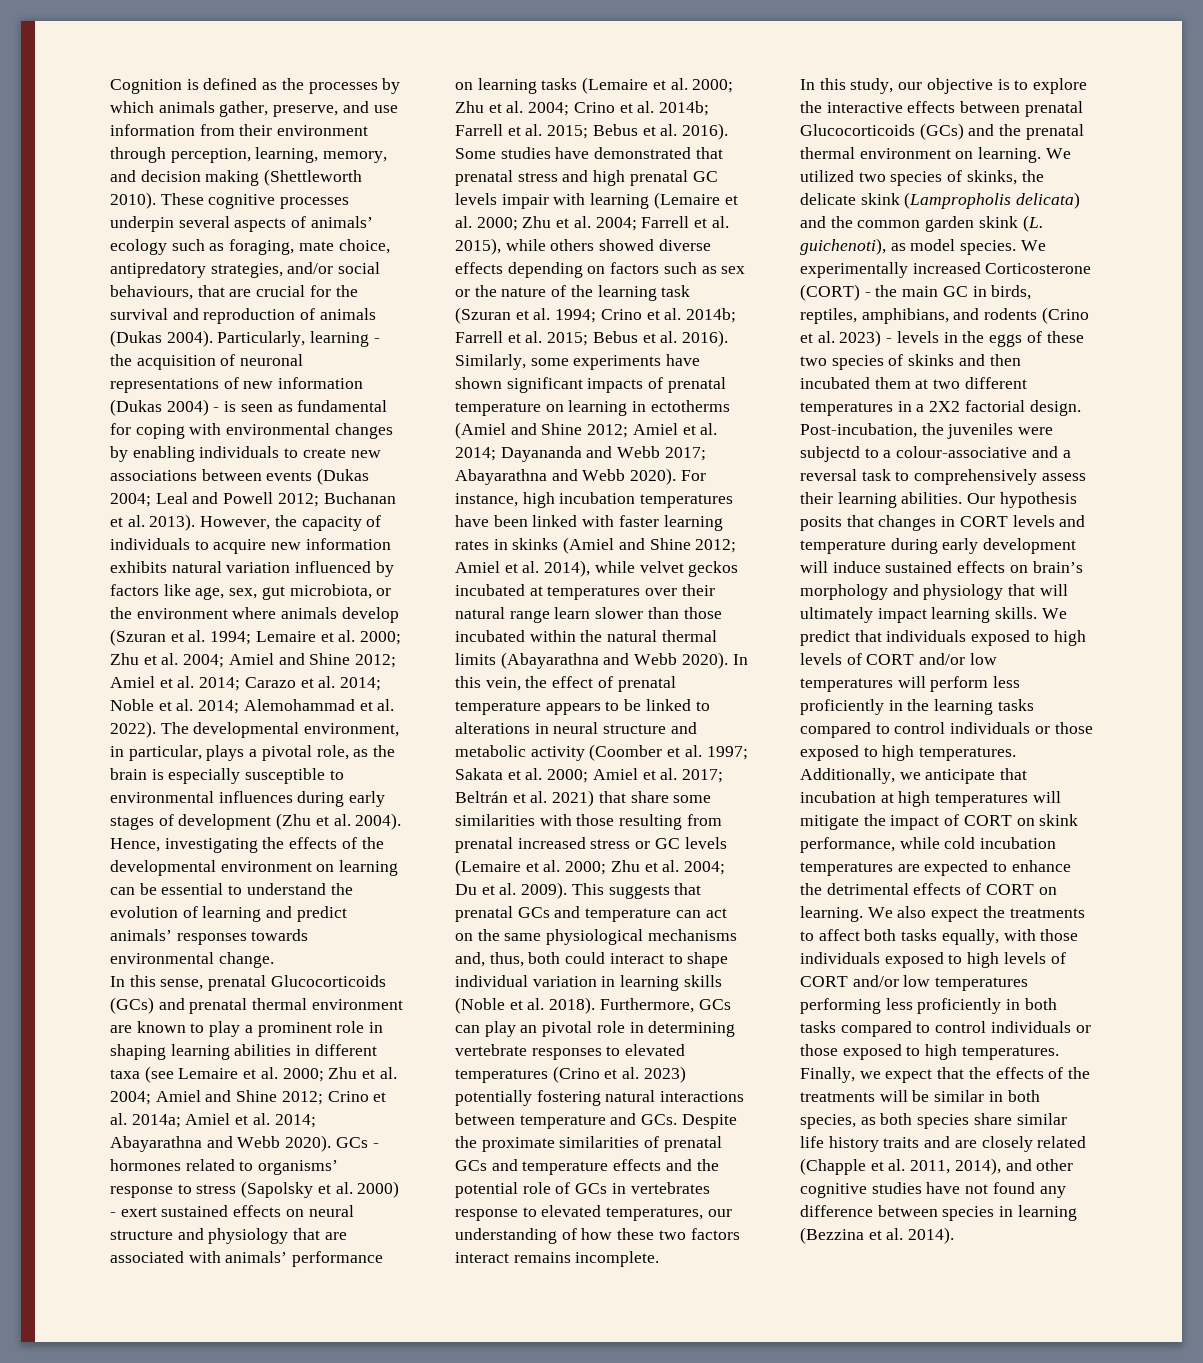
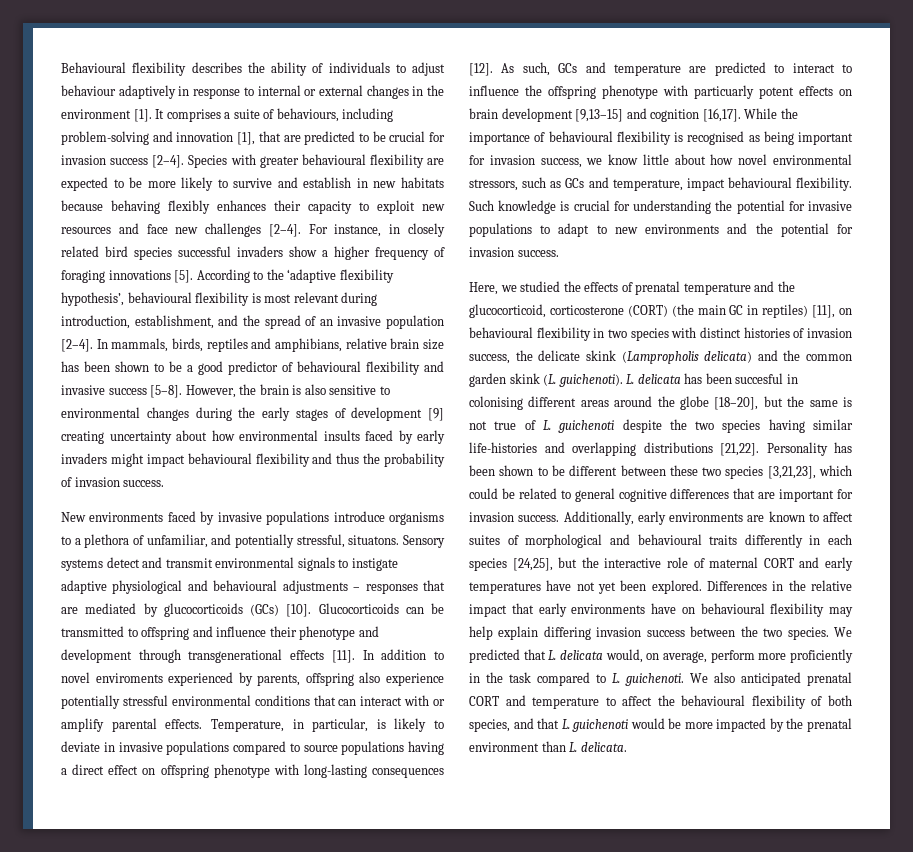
[110,78,401,94] [110,101,398,117] [110,124,369,136] [110,147,388,163] [110,169,363,186] [110,192,350,209] [110,216,373,232] [110,239,390,255] [110,262,381,278] [110,285,358,300] [110,308,376,324] [110,330,380,347] [110,354,304,370] [110,377,364,393] [110,399,388,416] [110,423,393,439] [110,446,381,462] [110,468,370,485] [110,492,396,507] [110,514,382,531] [110,538,391,554] [110,561,394,577] [110,584,392,600] [110,607,399,623] [110,629,402,646] [110,653,397,668] [110,676,382,691] [110,699,395,714] [110,721,400,738] [110,745,396,761] [110,768,344,784] [110,791,386,807] [110,813,402,830] [110,837,384,853] [110,860,399,876] [110,883,353,895] [110,906,347,922] [110,929,309,945] [110,952,274,968] [110,975,386,991] [110,997,403,1014] [110,1021,384,1037] [110,1044,377,1060] [110,1066,397,1083] [110,1090,387,1105] [110,1113,316,1128] [110,1135,379,1152] [110,1159,339,1175] [110,1181,400,1198] [110,1205,354,1217] [110,1228,347,1244] [110,1251,384,1267] [455,77,734,94] [455,101,710,116] [455,123,729,140] [455,147,723,159] [455,170,718,186] [455,192,738,209] [455,216,729,231] [455,238,711,255] [455,262,746,278] [455,285,691,301] [455,307,737,324] [455,330,729,347] [455,354,701,370] [455,377,726,393] [455,400,730,416] [455,422,718,439] [455,446,706,462] [455,468,706,485] [455,492,734,508] [455,515,723,531] [455,537,737,554] [455,560,739,577] [455,584,715,600] [455,607,722,623] [455,630,717,642] [455,652,748,669] [455,676,676,692] [455,699,710,715] [455,722,697,734] [455,744,748,761] [455,768,724,783] [455,790,712,807] [455,814,722,830] [455,837,727,853] [455,859,726,876] [455,882,702,899] [455,906,727,922] [455,929,737,945] [455,952,729,968] [455,975,722,991] [455,997,731,1014] [455,1021,736,1037] [455,1044,686,1060] [455,1066,686,1083] [455,1090,745,1106] [455,1113,737,1129] [455,1136,722,1152] [455,1159,719,1175] [455,1182,710,1198] [455,1205,732,1221] [455,1228,740,1244] [455,1251,660,1267] [800,78,1088,94] [800,101,1083,117] [800,123,1084,140] [800,147,1071,163] [800,170,1017,186] Cognition is defined as the processes by which animals gather, preserve, and use information from their environment through perception, learning, memory, and decision making (Shettleworth 2010). These cognitive processes underpin several aspects of animals’ ecology such as foraging, mate choice, antipredatory strategies, and/or social behaviours, that are crucial for the survival and reproduction of animals (Dukas 2004). Particularly, learning - the acquisition of neuronal representations of new information (Dukas 2004) - is seen as fundamental for coping with environmental changes by enabling individuals to create new associations between events (Dukas 2004; Leal and Powell 2012; Buchanan et al. 2013). However, the capacity of individuals to acquire new information exhibits natural variation influenced by factors like age, sex, gut microbiota, or the environment where animals develop (Szuran et al. 1994; Lemaire et al. 2000; Zhu et al. 2004; Amiel and Shine 2012; Amiel et al. 2014; Carazo et al. 2014; Noble et al. 2014; Alemohammad et al. 2022). The developmental environment, in particular, plays a pivotal role, as the brain is especially susceptible to environmental influences during early stages of development (Zhu et al. 2004). Hence, investigating the effects of the developmental environment on learning can be essential to understand the evolution of learning and predict animals’ responses towards environmental change. // In this sense, prenatal Glucocorticoids (GCs) and prenatal thermal environment are known to play a prominent role in shaping learning abilities in different taxa (see Lemaire et al. 2000; Zhu et al. 2004; Amiel and Shine 2012; Crino et al. 2014a; Amiel et al. 2014; Abayarathna and Webb 2020). GCs - hormones related to organisms’ response to stress (Sapolsky et al. 2000) - exert sustained effects on neural structure and physiology that are associated with animals’ performance on learning tasks (Lemaire et al. 2000; Zhu et al. 2004; Crino et al. 2014b; Farrell et al. 2015; Bebus et al. 2016). Some studies have demonstrated that prenatal stress and high prenatal GC levels impair with learning (Lemaire et al. 2000; Zhu et al. 2004; Farrell et al. 2015), while others showed diverse effects depending on factors such as sex or the nature of the learning task (Szuran et al. 1994; Crino et al. 2014b; Farrell et al. 2015; Bebus et al. 2016). Similarly, some experiments have shown significant impacts of prenatal temperature on learning in ectotherms (Amiel and Shine 2012; Amiel et al. 2014; Dayananda and Webb 2017; Abayarathna and Webb 2020). For instance, high incubation temperatures have been linked with faster learning rates in skinks (Amiel and Shine 2012; Amiel et al. 2014), while velvet geckos incubated at temperatures over their natural range learn slower than those incubated within the natural thermal limits (Abayarathna and Webb 2020). In this vein, the effect of prenatal temperature appears to be linked to alterations in neural structure and metabolic activity (Coomber et al. 1997; Sakata et al. 2000; Amiel et al. 2017; Beltrán et al. 2021) that share some similarities with those resulting from prenatal increased stress or GC levels (Lemaire et al. 2000; Zhu et al. 2004; Du et al. 2009). This suggests that prenatal GCs and temperature can act on the same physiological mechanisms and, thus, both could interact to shape individual variation in learning skills (Noble et al. 2018). Furthermore, GCs can play an pivotal role in determining vertebrate responses to elevated temperatures (Crino et al. 2023) potentially fostering natural interactions between temperature and GCs. Despite the proximate similarities of prenatal GCs and temperature effects and the potential role of GCs in vertebrates response to elevated temperatures, our understanding of how these two factors interact remains incomplete. // In this study, our objective is to explore the interactive effects between prenatal Glucocorticoids (GCs) and the prenatal thermal environment on learning. We utilized two species of skinks, -> [61,62,445,76] [61,85,445,99] [61,108,394,122] [61,131,445,145] [61,154,444,168] [61,177,444,191] [61,200,445,214] [61,223,445,237] [61,246,445,260] [61,269,394,283] [61,292,378,306] [61,315,444,329] [61,338,445,352] [61,361,444,375] [61,384,390,398] [61,407,444,421] [61,430,445,444] [61,453,445,467] [61,477,165,487] [61,511,444,525] [61,534,445,548] [61,557,398,571] [61,580,445,594] [61,603,444,617] [61,626,379,640] [61,649,445,663] [61,672,444,686] [61,695,445,709] [61,718,444,732] [61,741,444,755] [61,764,444,778] [469,62,852,76] [469,85,852,99] [469,108,798,122] [469,131,853,145] [469,154,852,168] [469,177,852,191] [469,200,852,214] [469,223,853,237] [469,247,559,257] [469,281,795,295] [469,304,853,318] [469,327,852,341] [469,354,510,364] Behavioural flexibility describes the ability of individuals to adjust behaviour adaptively in response to internal or external changes in the environment [1]. It comprises a suite of behaviours, including problem-solving and innovation [1], that are predicted to be crucial for invasion success [2–4]. Species with greater behavioural flexibility are expected to be more likely to survive and establish in new habitats because behaving flexibly enhances their capacity to exploit new resources and face new challenges [2–4]. For instance, in closely related bird species successful invaders show a higher frequency of foraging innovations [5]. According to the ‘adaptive flexibility hypothesis’, behavioural flexibility is most relevant during introduction, establishment, and the spread of an invasive population [2–4]. In mammals, birds, reptiles and amphibians, relative brain size has been shown to be a good predictor of behavioural flexibility and invasive success [5–8]. However, the brain is also sensitive to environmental changes during the early stages of development [9] creating uncertainty about how environmental insults faced by early invaders might impact behavioural flexibility and thus the probability of invasion success. // New environments faced by invasive populations introduce organisms to a plethora of unfamiliar, and potentially stressful, situatons. Sensory systems detect and transmit environmental signals to instigate adaptive physiological and behavioural adjustments – responses that are mediated by glucocorticoids (GCs) [10]. Glucocorticoids can be transmitted to offspring and influence their phenotype and development through transgenerational effects [11]. In addition to novel enviroments experienced by parents, offspring also experience potentially stressful environmental conditions that can interact with or amplify parental effects. Temperature, in particular, is likely to deviate in invasive populations compared to source populations having a direct effect on offspring phenotype with long-lasting consequences [12]. As such, GCs and temperature are predicted to interact to influence the offspring phenotype with particuarly potent effects on brain development [9,13–15] and cognition [16,17]. While the importance of behavioural flexibility is recognised as being important for invasion success, we know little about how novel environmental stressors, such as GCs and temperature, impact behavioural flexibility. Such knowledge is crucial for understanding the potential for invasive populations to adapt to new environments and the potential for invasion success. // Here, we studied the effects of prenatal temperature and the glucocorticoid, corticosterone (CORT) (the main GC in reptiles) [11], on behavioural flexibility in two species with distinct histories of invasion success,
[800,238,1046,255] [800,262,1092,278] [800,284,1032,301] [800,307,1089,324] [800,330,1084,347] [800,354,1021,370] [800,377,1027,389] [800,400,1081,416] [800,423,1054,439] [800,446,1071,462] [800,469,1086,485] [800,492,1077,508] [800,515,1086,531] [800,538,1077,554] [800,561,1083,573] [800,584,1068,600] [800,607,1067,623] [800,630,1086,646] [800,653,997,665] [800,676,1021,692] [800,699,1034,715] [800,722,1093,738] [800,745,1017,761] [800,768,1028,784] [800,791,1061,807] [800,814,1079,830] [800,837,1057,853] [800,860,1071,876] [800,883,1057,895] [800,906,1085,922] [800,929,1079,945] [800,952,1066,968] [800,975,1029,991] [800,998,1057,1014] [800,1021,1091,1037] [800,1044,1059,1060] [800,1067,1091,1083] [800,1090,1040,1102] [800,1113,1067,1129] [800,1136,1087,1152] [800,1158,1074,1175] [800,1182,1066,1198] [800,1205,1077,1221] [800,1227,955,1244] guichenoti), as model species. We experimentally increased Corticosterone (CORT) - the main GC in birds, reptiles, amphibians, and rodents (Crino et al. 2023) - levels in the eggs of these two species of skinks and then incubated them at two different temperatures in a 2X2 factorial design. Post-incubation, the juveniles were subjectd to a colour-associative and a reversal task to comprehensively assess their learning abilities. Our hypothesis posits that changes in CORT levels and temperature during early development will induce sustained effects on brain’s morphology and physiology that will ultimately impact learning skills. We predict that individuals exposed to high levels of CORT and/or low temperatures will perform less proficiently in the learning tasks compared to control individuals or those exposed to high temperatures. Additionally, we anticipate that incubation at high temperatures will mitigate the impact of CORT on skink performance, while cold incubation temperatures are expected to enhance the detrimental effects of CORT on learning. We also expect the treatments to affect both tasks equally, with those individuals exposed to high levels of CORT and/or low temperatures performing less proficiently in both tasks compared to control individuals or those exposed to high temperatures. Finally, we expect that the effects of the treatments will be similar in both species, as both species share similar life history traits and are closely related (Chapple et al. 2011, 2014), and other cognitive studies have not found any difference between species in learning (Bezzina et al. 2014). -> [558,373,798,387] [469,396,852,410] [469,419,853,433] [469,442,852,456] [469,465,852,479] [469,488,853,502] [469,511,853,525] [469,534,852,548] [469,557,853,571] [469,580,852,594] [469,603,853,617] [469,626,852,640] [469,649,853,663] [469,672,852,686] [469,695,852,709] [469,718,852,732] [469,741,627,752] guichenoti). L. delicata has been succesful in colonising different areas around the globe [18–20], but the same is not true of L. guichenoti despite the two species having similar life-histories and overlapping distributions [21,22]. Personality has been shown to be different between these two species [3,21,23], which could be related to general cognitive differences that are important for invasion success. Additionally, early environments are known to affect suites of morphological and behavioural traits differently in each species [24,25], but the interactive role of maternal CORT and early temperatures have not yet been explored. Differences in the relative impact that early environments have on behavioural flexibility may help explain differing invasion success between the two species. We predicted that L. delicata would, on average, perform more proficiently in the task compared to L. guichenoti. We also anticipated prenatal CORT and temperature to affect the behavioural flexibility of both species, and that L. guichenoti would be more impacted by the prenatal environment than L. delicata.

